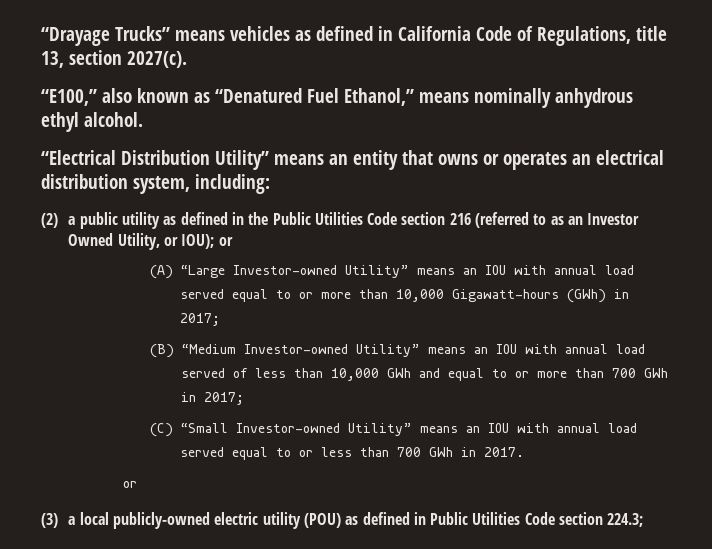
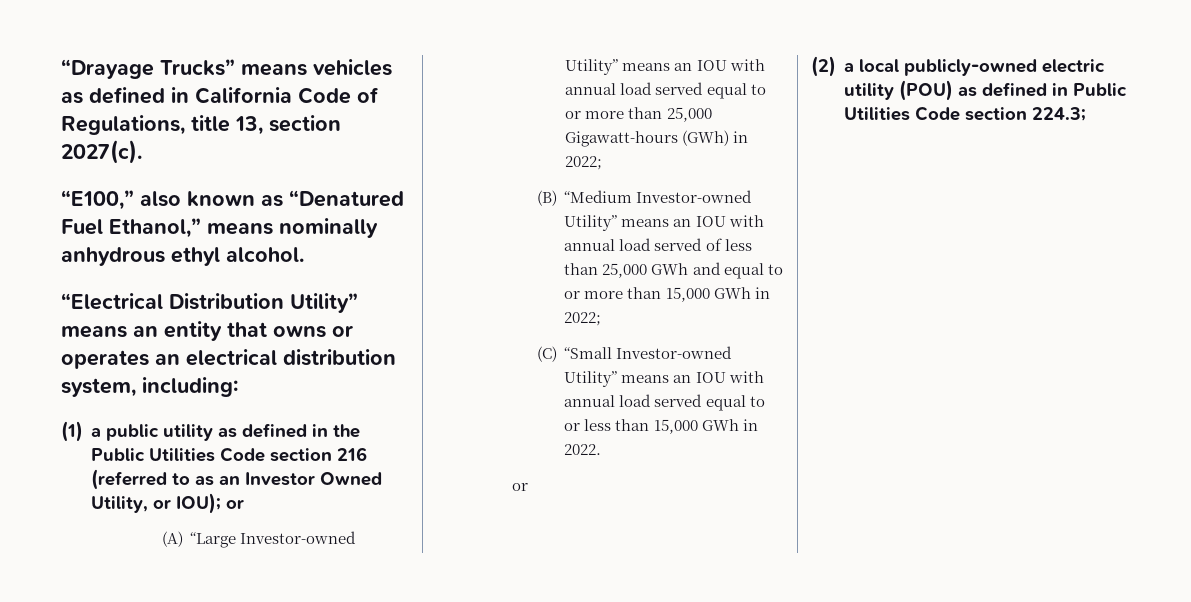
[41,213,58,228] (2) -> [61,421,83,442] (1)
[396,289,445,302] 10,000 -> [666,107,712,122] 25,000
[180,313,221,326] 2017; -> [565,156,603,170] 2022;
[331,368,380,381] 10,000 -> [602,263,648,278] 25,000
[612,368,669,378] [181,392,245,405] 700 GWh in 2017; -> [665,287,770,302] [564,312,602,326] 15,000 GWh in 2022;
[397,447,525,457] [122,481,137,488] [41,513,58,528] 700 GWh in 2017. // or // (3) -> [653,419,758,434] [564,444,602,455] [511,483,528,491] [811,56,836,77] 15,000 GWh in 2022. // or // (2)

